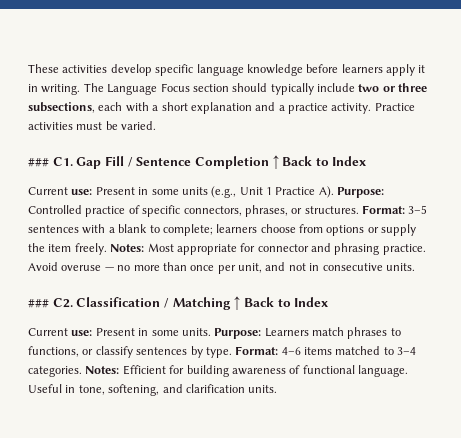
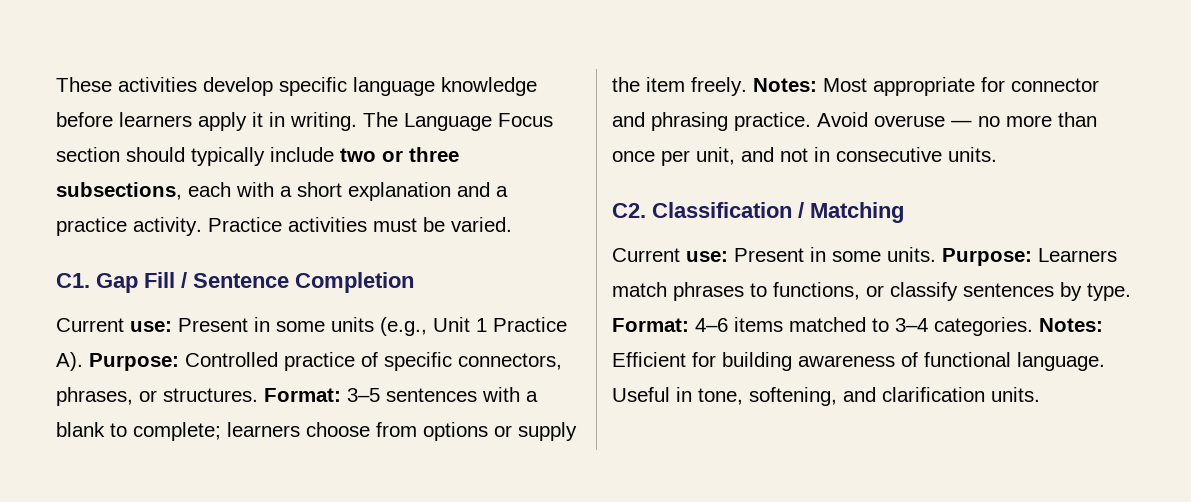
[28,158,49,167] ### -> (512, 224) none
[272,155,367,169] ↑ Back to Index -> (414, 282) none
[28,299,49,308] ### -> (997, 154) none
[234,296,329,310] ↑ Back to Index -> (904, 212) none

